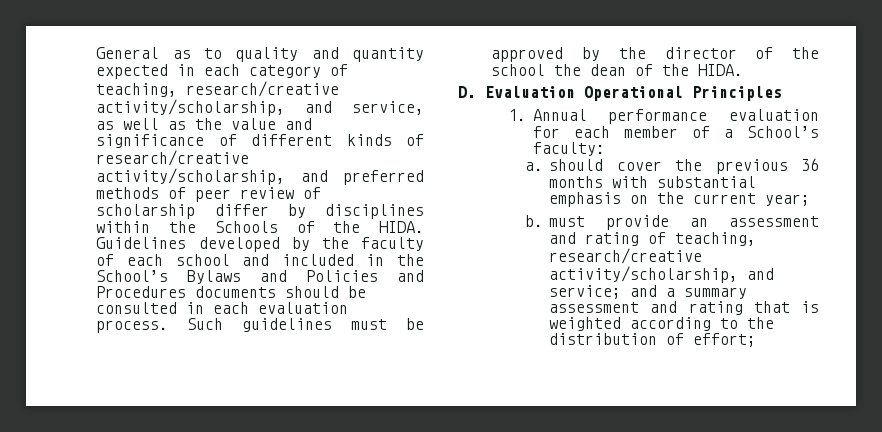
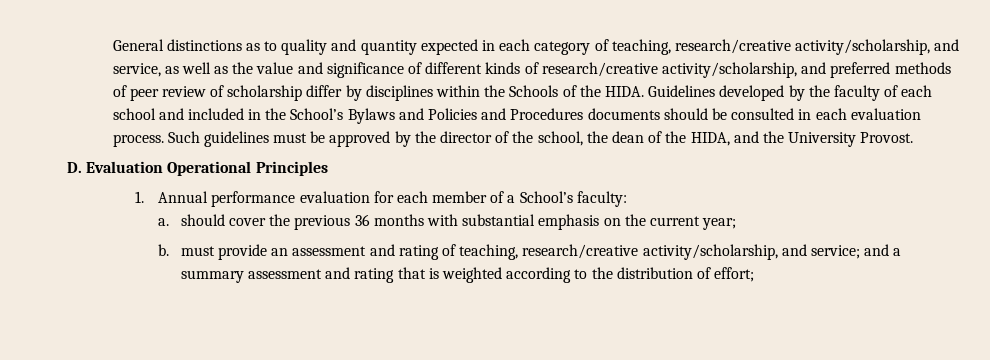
(160, 53) none -> [166,39,242,51] distinctions
[491,64,546,76] school -> [537,131,583,146] school,
[698,64,744,76] HIDA. -> [690,131,914,147] HIDA, and the University Provost.

